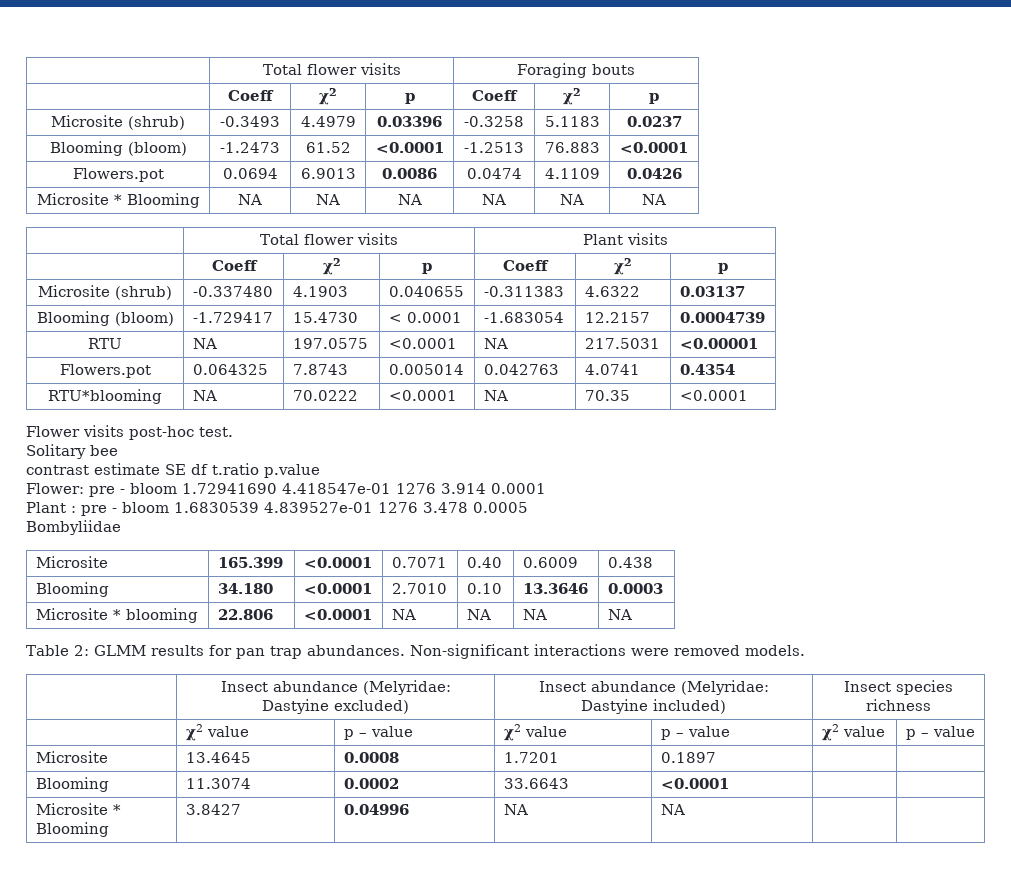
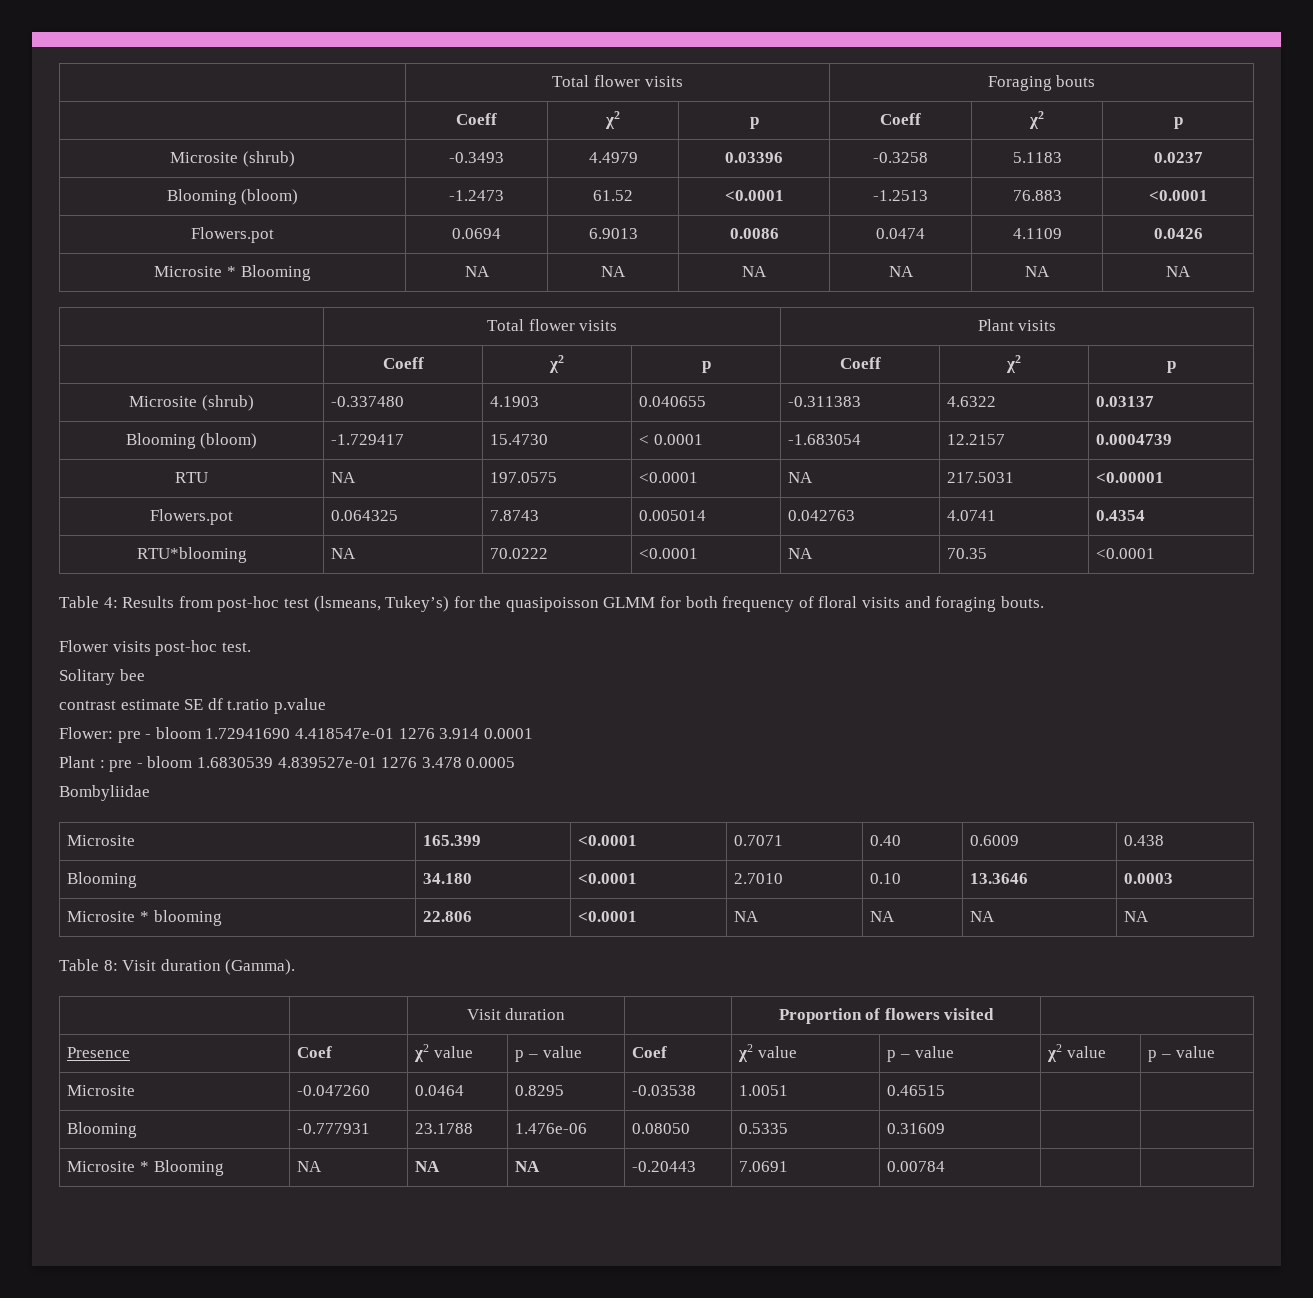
(748, 395) none -> [59,596,1044,612] // Table 4: Results from post-hoc test (lsmeans, Tukey’s) for the quasipoisson GLMM for both frequency of floral visits and foraging bouts.
[73,644,805,659] [220,680,451,695] [262,699,409,714] [538,680,769,695] [581,699,727,714] [844,680,954,695] [866,699,932,711] [185,724,249,741] [343,726,413,740] 2: GLMM results for pan trap abundances. Non-significant interactions were removed models. // | Insect abundance (Melyridae: Dastyine excluded) | Insect abundance (Melyridae: Dastyine included) | Insect species richness // | χ2 value | p – value -> [103,959,296,975] [466,1008,566,1020] [778,1008,995,1024] [67,1047,131,1058] [297,1046,333,1058] [414,1044,473,1062] [515,1046,582,1062] [632,1046,668,1058] 8: Visit duration (Gamma). // | | Visit duration | | Proportion of flowers visited | // Presence | Coef | χ2 value | p – value | Coef
[185,752,251,763] [343,752,399,763] [503,752,559,763] [660,752,716,763] [35,777,109,792] [185,778,251,789] [343,778,399,789] [503,778,569,789] [660,778,729,789] [35,803,121,815] [35,822,109,837] [185,804,241,815] [343,804,409,815] [503,804,528,815] [660,804,685,815] 13.4645 | 0.0008 | 1.7201 | 0.1897 | | // Blooming | 11.3074 | 0.0002 | 33.6643 | <0.0001 | | // Microsite * Blooming | 3.8427 | 0.04996 | NA | NA -> [297,1085,371,1096] [415,1085,465,1096] [515,1085,565,1096] [632,1085,697,1096] [739,1085,789,1096] [887,1085,946,1096] [67,1122,138,1138] [297,1123,371,1134] [415,1123,474,1134] [515,1123,588,1134] [632,1123,691,1134] [739,1123,789,1134] [887,1123,946,1134] [67,1160,224,1176] [297,1161,323,1172] [415,1161,441,1172] [515,1161,541,1172] [632,1161,697,1172] [739,1161,789,1172] [887,1161,946,1172] -0.047260 | 0.0464 | 0.8295 | -0.03538 | 1.0051 | 0.46515 | | // Blooming | -0.777931 | 23.1788 | 1.476e-06 | 0.08050 | 0.5335 | 0.31609 | | // Microsite * Blooming | NA | NA | NA | -0.20443 | 7.0691 | 0.00784

